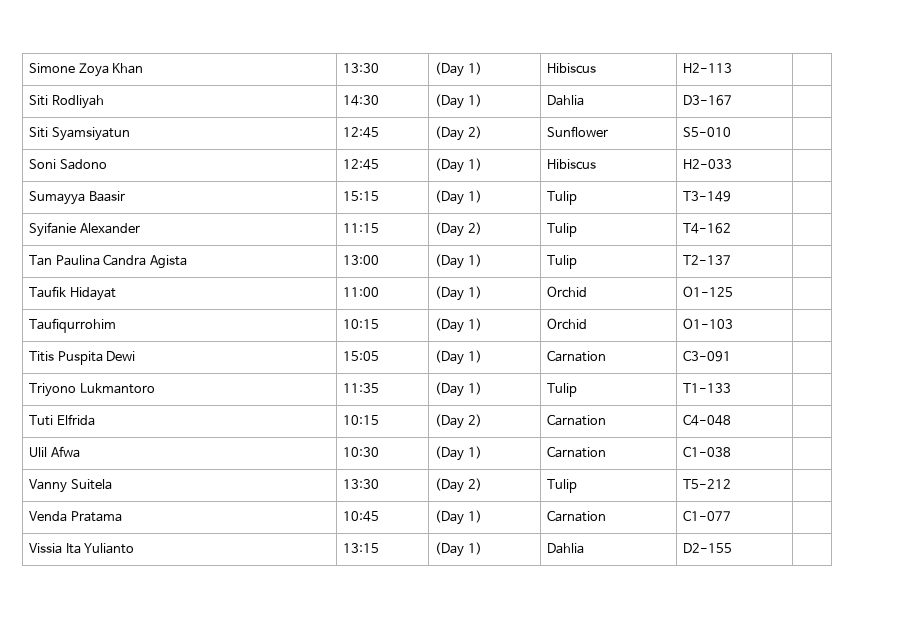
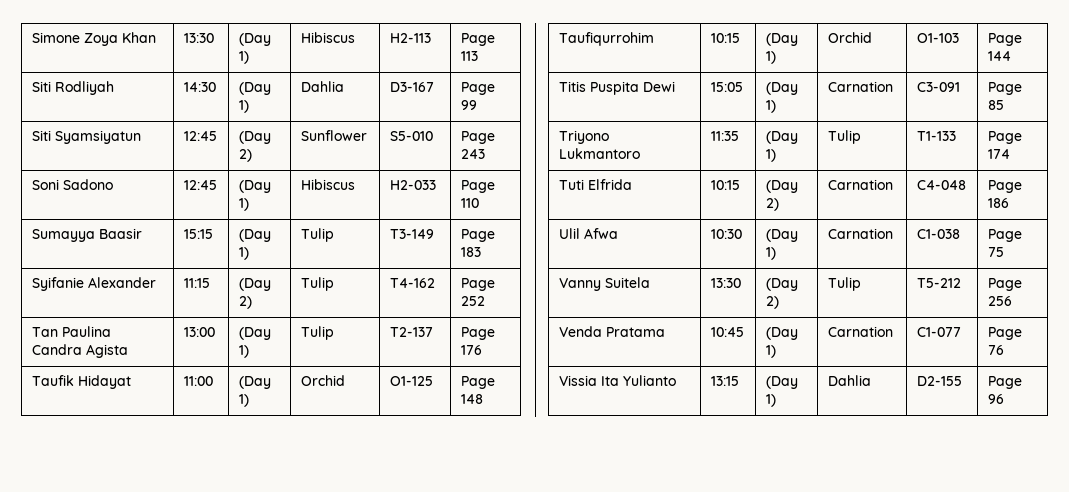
(733, 68) none -> [460,33,495,46] [460,51,478,61] Page 113
(733, 100) none -> [460,82,495,95] [460,100,477,110] Page 99
(732, 132) none -> [460,131,495,144] [460,149,485,159] Page 243
(733, 164) none -> [460,180,495,193] [460,198,479,208] Page 110
(732, 196) none -> [460,229,495,242] [460,247,481,257] Page 183
(732, 228) none -> [460,278,495,291] [460,296,485,306] Page 252
(732, 260) none -> [460,327,495,340] [460,345,482,355] Page 176
(734, 291) none -> [460,376,495,389] [460,394,483,404] Page 148
(734, 323) none -> [987,33,1022,46] [987,51,1011,61] Page 144
(732, 356) none -> [987,82,1022,95] [987,100,1004,110] Page 85
(732, 388) none -> [987,131,1022,144] [987,149,1010,159] Page 174
(732, 420) none -> [987,180,1022,193] [987,198,1009,208] Page 186
(732, 451) none -> [987,229,1022,242] [987,247,1004,257] Page 75
(732, 484) none -> [987,278,1022,291] [987,296,1012,306] Page 256
(732, 515) none -> [987,327,1022,340] [987,345,1004,355] Page 76
(733, 548) none -> [987,376,1022,389] [987,394,1004,404] Page 96

